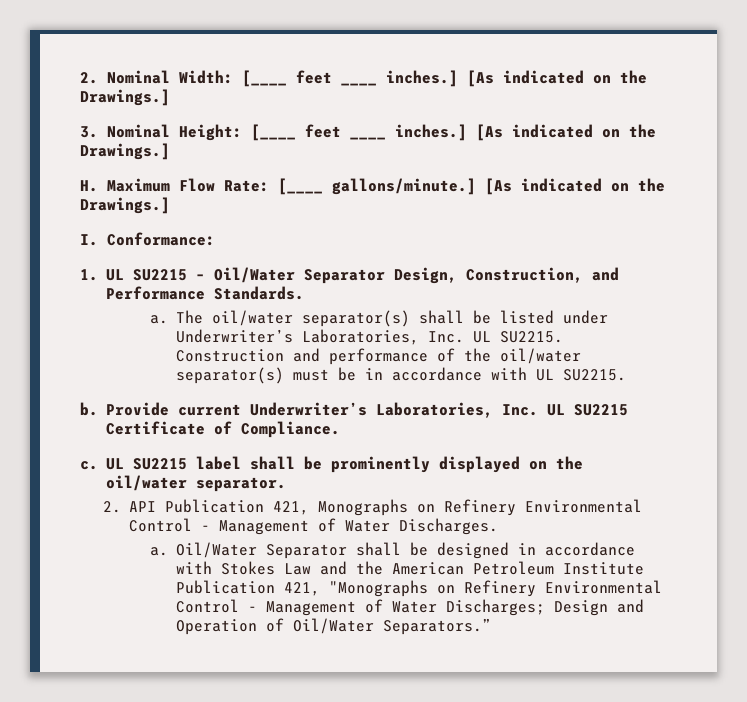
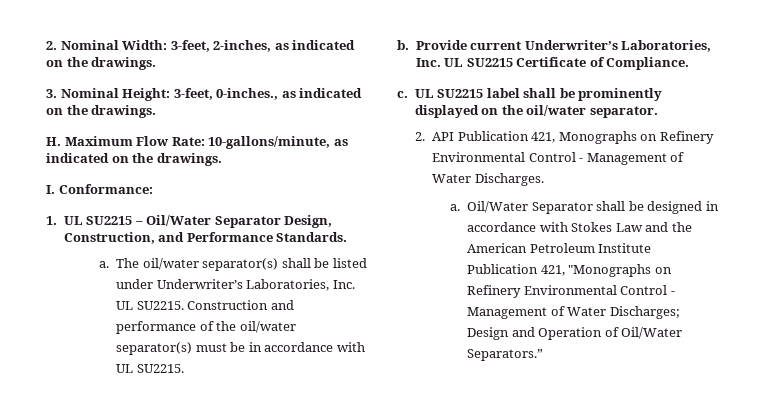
[242,70,647,87] [80,89,170,106] [____ feet ____ inches.] [As indicated on the Drawings.] -> [170,40,356,52] [46,57,157,70] 3-feet, 2-inches, as indicated on the drawings.
[251,124,656,141] [80,143,170,160] [____ feet ____ inches.] [As indicated on the Drawings.] -> [173,88,363,100] [46,105,157,118] 3-feet, 0-inches., as indicated on the drawings.
[278,178,665,195] [80,197,170,214] [____ gallons/minute.] [As indicated on the Drawings.] -> [208,136,348,149] [46,153,222,166] 10-gallons/minute, as indicated on the drawings.

